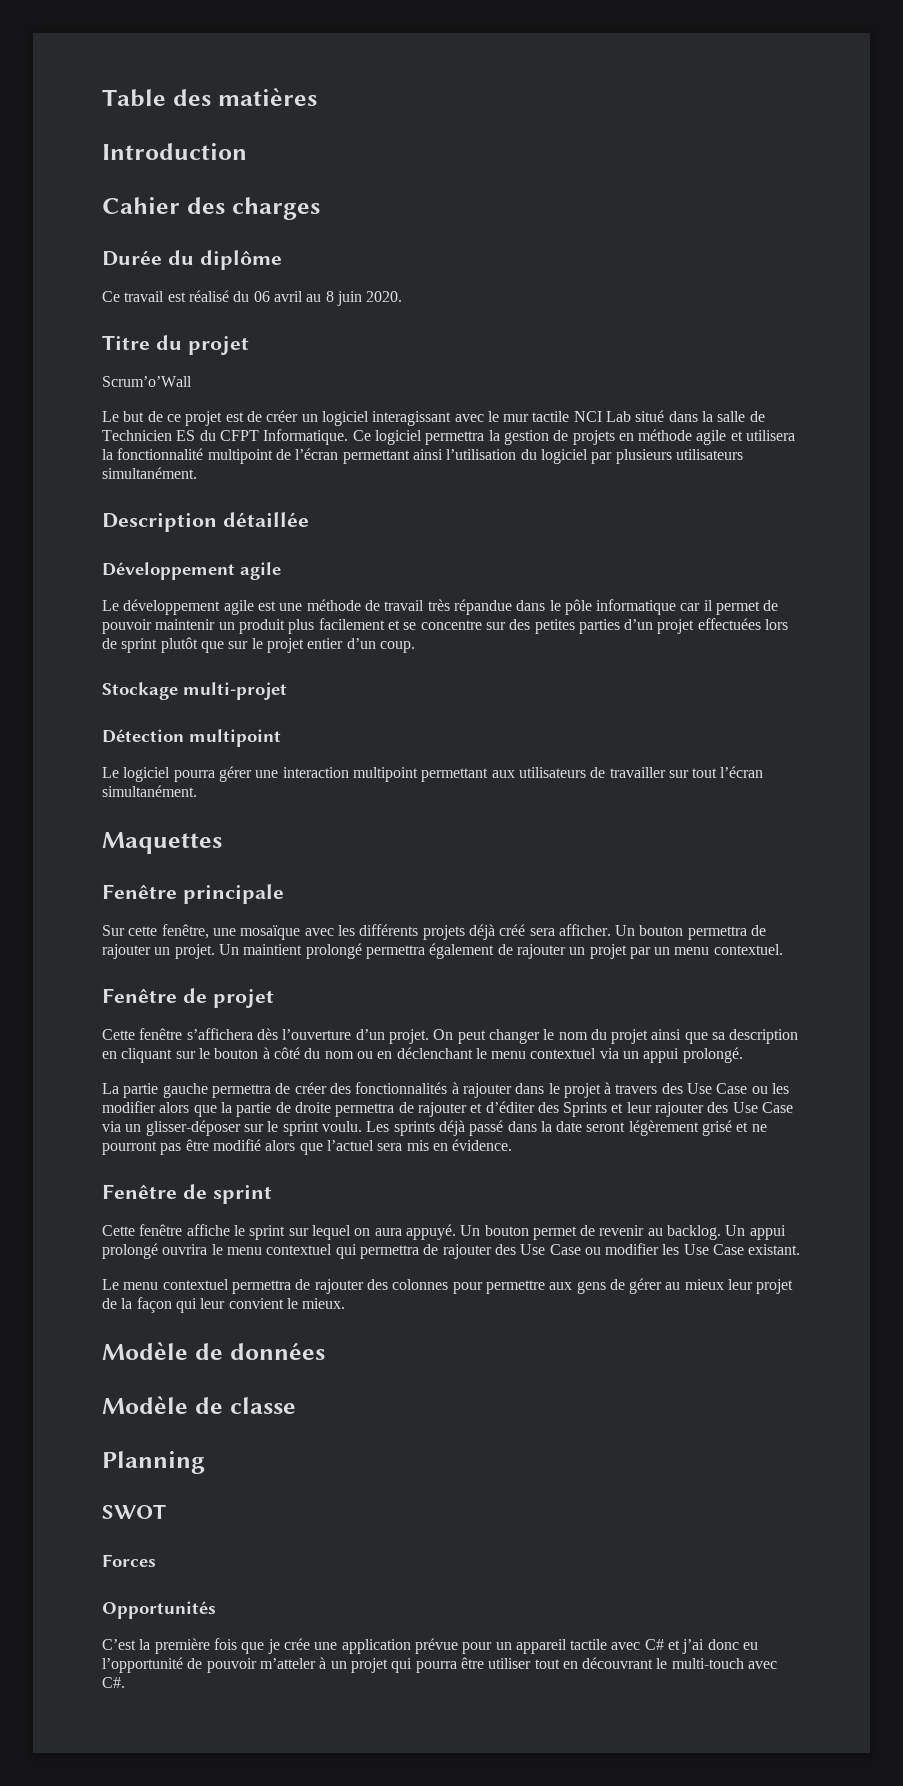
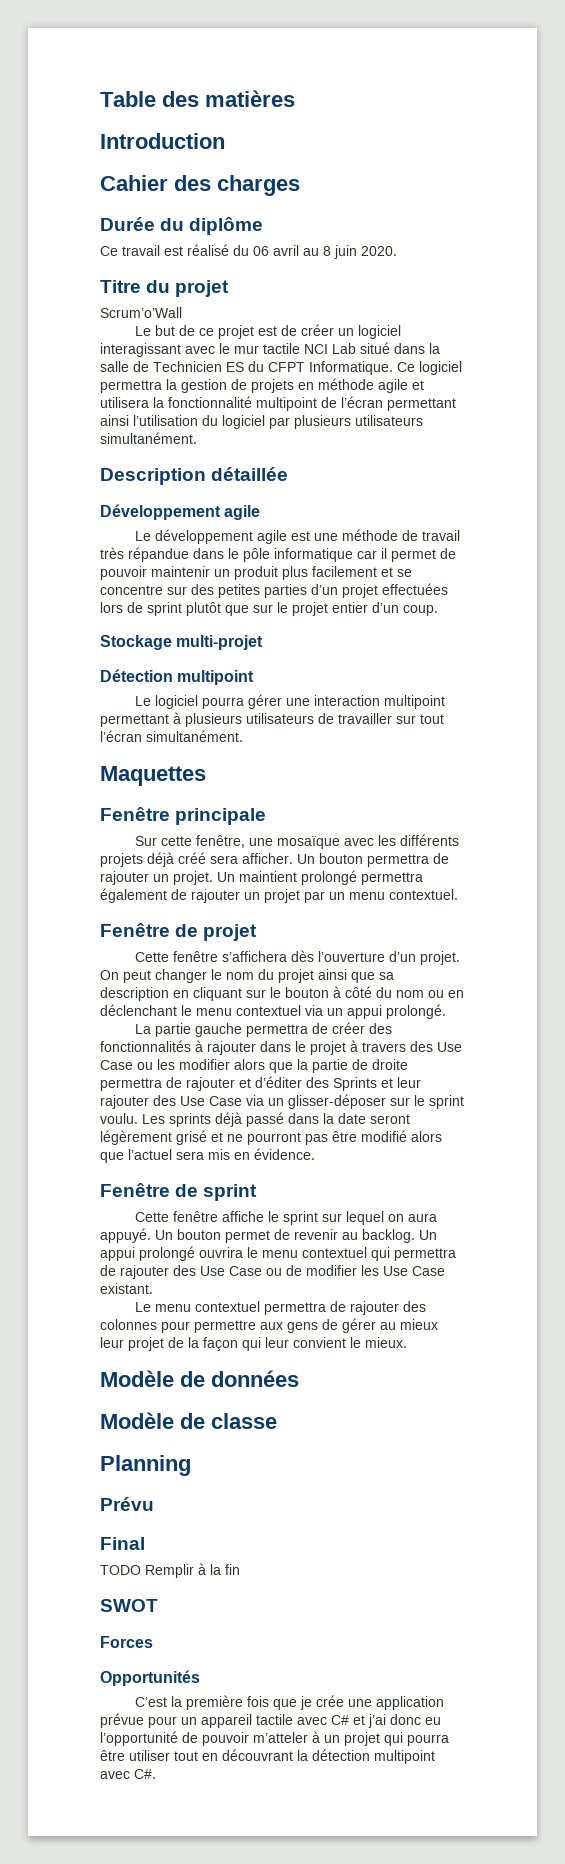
[491,770,515,778] aux -> [173,712,242,727] à plusieurs
(601, 1251) none -> [286,1265,302,1276] de
(205, 1462) none -> [100,1497,154,1511] [100,1537,145,1550] [100,1563,240,1578] // Prévu // Final // TODO Remplir à la fin
[656,1658,744,1669] le multi-touch -> [297,1749,435,1764] la détection multipoint

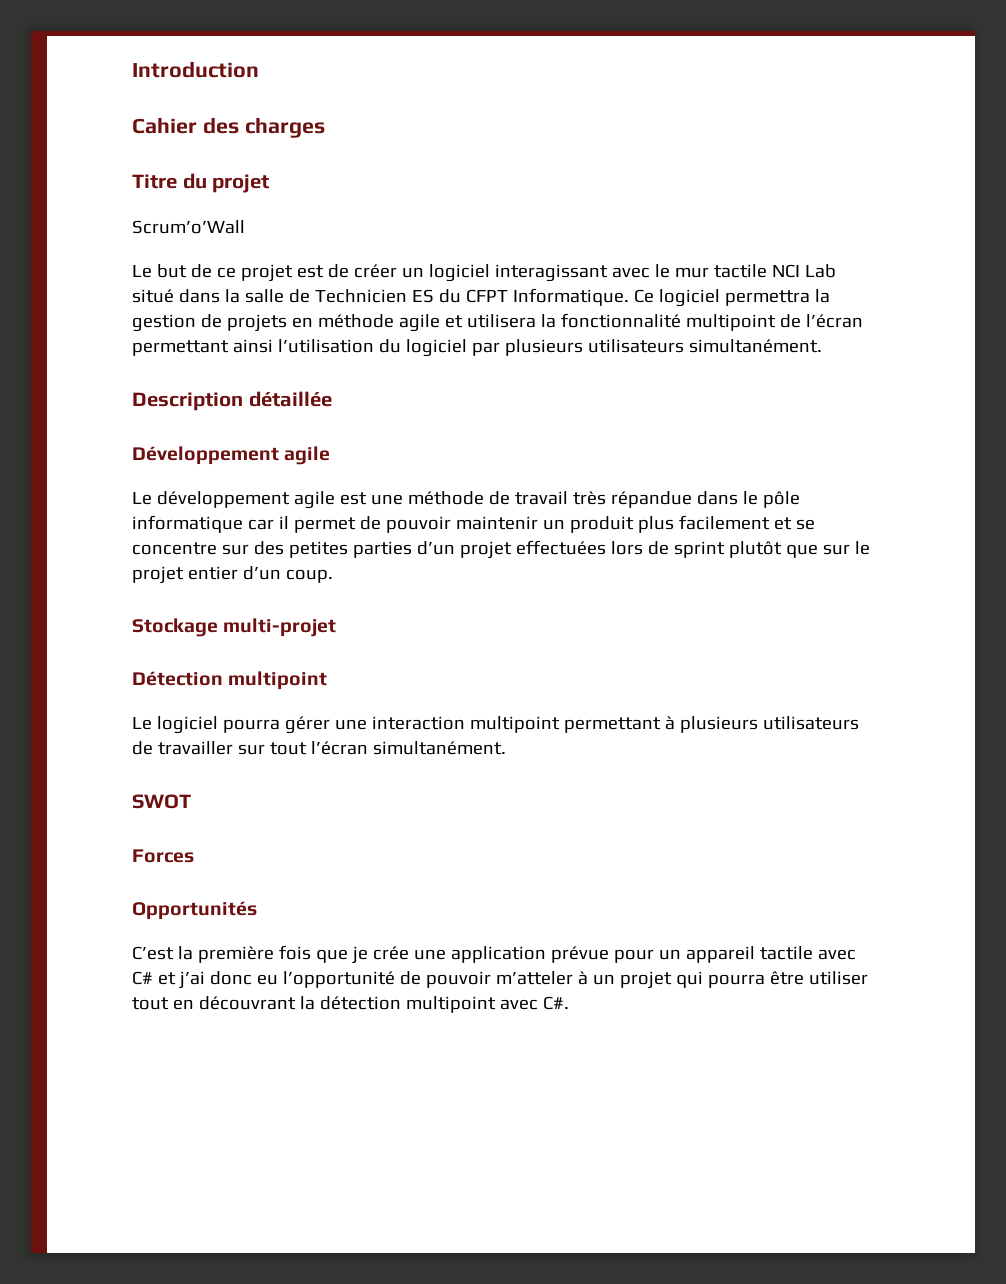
[100,90,295,107] Table des matières // -> (132, 69) none
[100,217,264,235] [100,244,397,259] // Durée du diplôme // Ce travail est réalisé du 06 avril au 8 juin 2020. -> (325, 127) none
[100,766,206,786] [100,807,267,825] [135,834,460,849] [100,852,449,867] [100,870,423,885] [100,888,458,903] [100,923,258,941] [135,950,461,965] [100,969,394,983] [100,986,464,1001] [100,1004,446,1019] [135,1022,393,1037] [100,1040,462,1055] [100,1059,408,1073] [100,1076,421,1091] [100,1094,464,1109] [100,1112,410,1127] [100,1130,442,1145] [100,1148,315,1163] [100,1183,258,1201] [135,1211,438,1225] [100,1228,437,1243] [100,1246,456,1261] [100,1265,445,1279] [100,1283,153,1294] [135,1301,427,1315] [100,1318,438,1333] [100,1337,407,1351] [100,1370,299,1387] [100,1412,277,1429] [100,1455,191,1476] [100,1497,154,1511] [100,1537,145,1550] [100,1563,240,1578] // Maquettes // Fenêtre principale // Sur cette fenêtre, une mosaïque avec les différents projets déjà créé sera afficher. Un bouton permettra de rajouter un projet. Un maintient prolongé permettra également de rajouter un projet par un menu contextuel. // Fenêtre de projet // Cette fenêtre s’affichera dès l’ouverture d’un projet. On peut changer le nom du projet ainsi que sa description en cliquant sur le bouton à côté du nom ou en déclenchant le menu contextuel via un appui prolongé. // La partie gauche permettra de créer des fonctionnalités à rajouter dans le projet à travers des Use Case ou les modifier alors que la partie de droite permettra de rajouter et d’éditer des Sprints et leur rajouter des Use Case via un glisser-déposer sur le sprint voulu. Les sprints déjà passé dans la date seront légèrement grisé et ne pourront pas être modifié alors que l’actuel sera mis en évidence. // Fenêtre de sprint // Cette fenêtre affiche le sprint sur lequel on aura appuyé. Un bouton permet de revenir au backlog. Un appui prolongé ouvrira le menu contextuel qui permettra de rajouter des Use Case ou de modifier les Use Case existant. // Le menu contextuel permettra de rajouter des colonnes pour permettre aux gens de gérer au mieux leur projet de la façon qui leur convient le mieux. // Modèle de données // Modèle de classe // Planning // Prévu // Final // TODO Remplir à la fin -> (506, 748) none

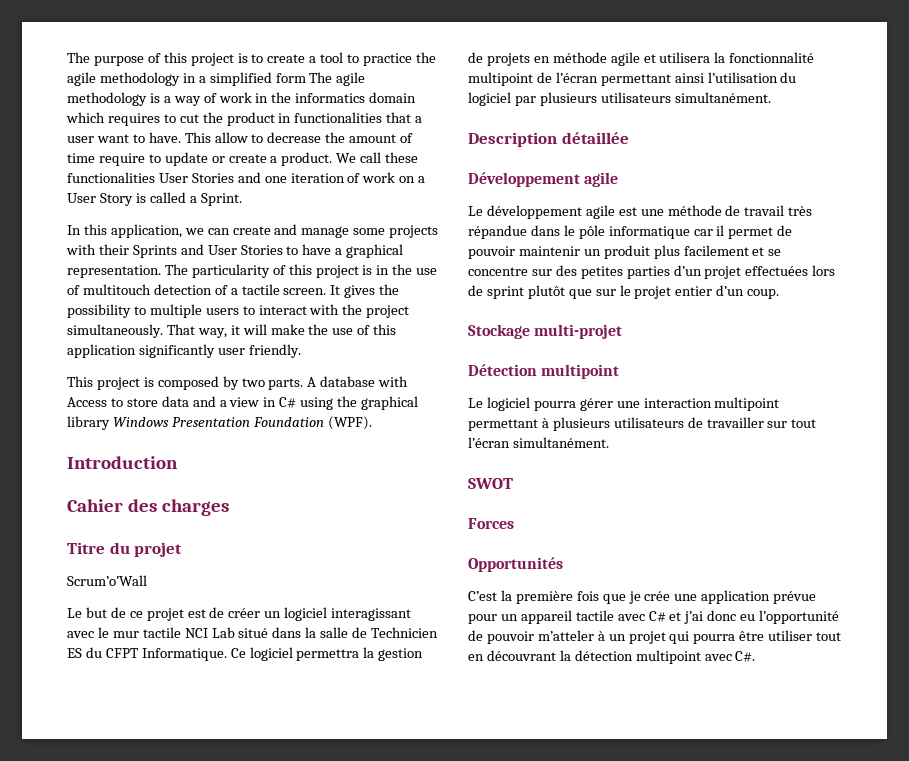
(132, 69) none -> [67,52,436,66] [67,72,366,86] [67,92,417,106] [66,112,423,126] [67,132,414,143] [67,152,419,166] [67,172,426,183] [67,192,242,206] [67,224,439,238] [66,244,404,258] [67,264,438,278] [67,284,400,298] [67,304,410,318] [67,324,397,338] [67,344,301,358] [67,376,409,390] [67,396,419,410] [67,416,372,430] The purpose of this project is to create a tool to practice the agile methodology in a simplified form The agile methodology is a way of work in the informatics domain which requires to cut the product in functionalities that a user want to have. This allow to decrease the amount of time require to update or create a product. We call these functionalities User Stories and one iteration of work on a User Story is called a Sprint. // In this application, we can create and manage some projects with their Sprints and User Stories to have a graphical representation. The particularity of this project is in the use of multitouch detection of a tactile screen. It gives the possibility to multiple users to interact with the project simultaneously. That way, it will make the use of this application significantly user friendly. // This project is composed by two parts. A database with Access to store data and a view in C# using the graphical library Windows Presentation Foundation (WPF). //

